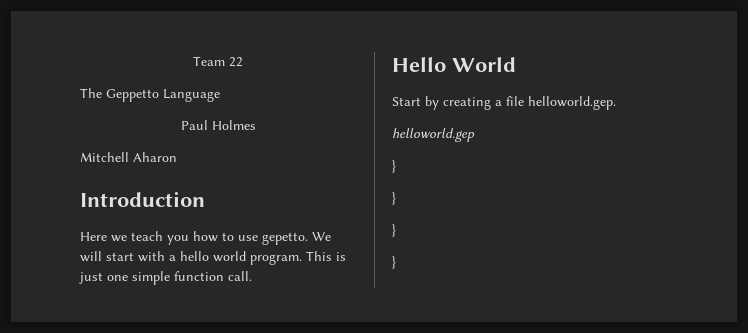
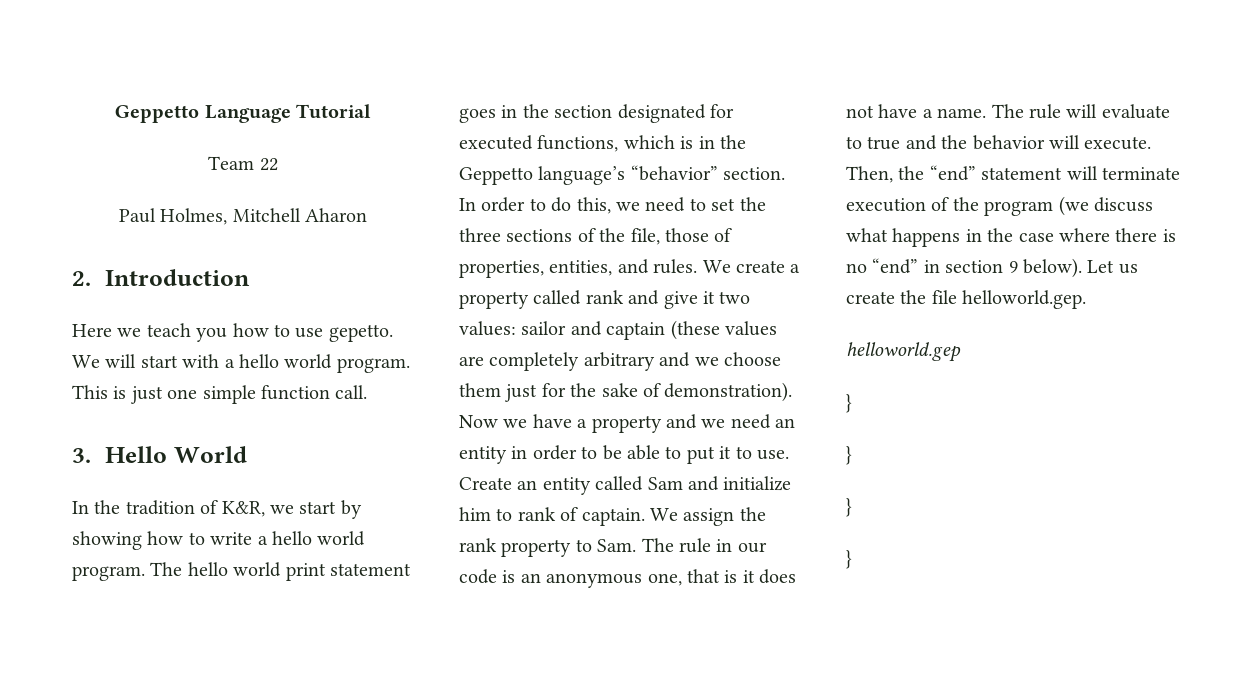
(193, 61) none -> [115,104,371,123] Geppetto Language Tutorial //
[80,88,220,102] // The Geppetto Language -> (278, 164) none
[211,120,256,130] Holmes // -> [160,208,228,225] Holmes,
(177, 157) none -> [72,271,91,286] 2.
(252, 276) none -> [72,448,91,463] 3.
[392,96,502,110] Start by creating a -> [72,500,362,519] [72,531,366,550] [72,562,411,581] [459,104,734,123] [459,135,746,152] [459,165,786,185] [459,197,766,214] [459,228,733,245] [459,259,801,278] [459,290,751,309] [459,320,777,340] [459,352,781,371] [459,382,793,402] [459,414,796,433] [459,445,789,464] [459,476,792,495] [459,507,766,526] [459,538,767,557] [459,569,797,588] [846,104,1170,119] [846,135,1152,150] [846,165,1180,183] [846,196,1153,216] [846,228,1176,247] [846,258,1138,278] [846,290,927,304] In the tradition of K&R, we start by showing how to write a hello world program. The hello world print statement goes in the section designated for executed functions, which is in the Geppetto language’s “behavior” section. In order to do this, we need to set the three sections of the file, those of properties, entities, and rules. We create a property called rank and give it two values: sailor and captain (these values are completely arbitrary and we choose them just for the sake of demonstration). Now we have a property and we need an entity in order to be able to put it to use. Create an entity called Sam and initialize him to rank of captain. We assign the rank property to Sam. The rule in our code is an anonymous one, that is it does not have a name. The rule will evaluate to true and the behavior will execute. Then, the “end” statement will terminate execution of the program (we discuss what happens in the case where there is no “end” in section 9 below). Let us create the

